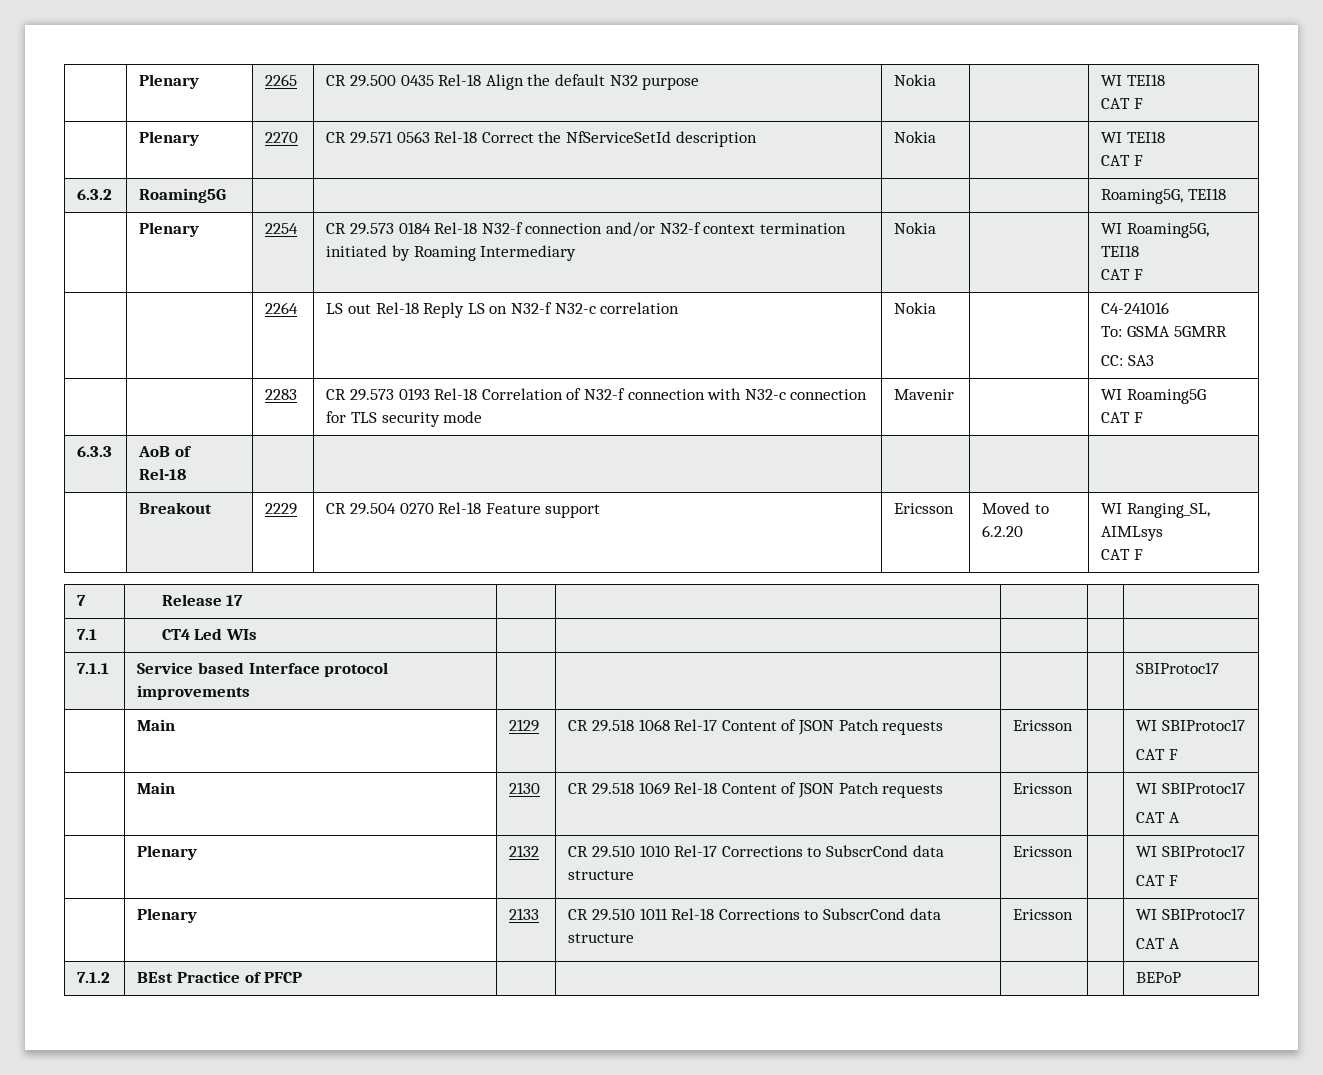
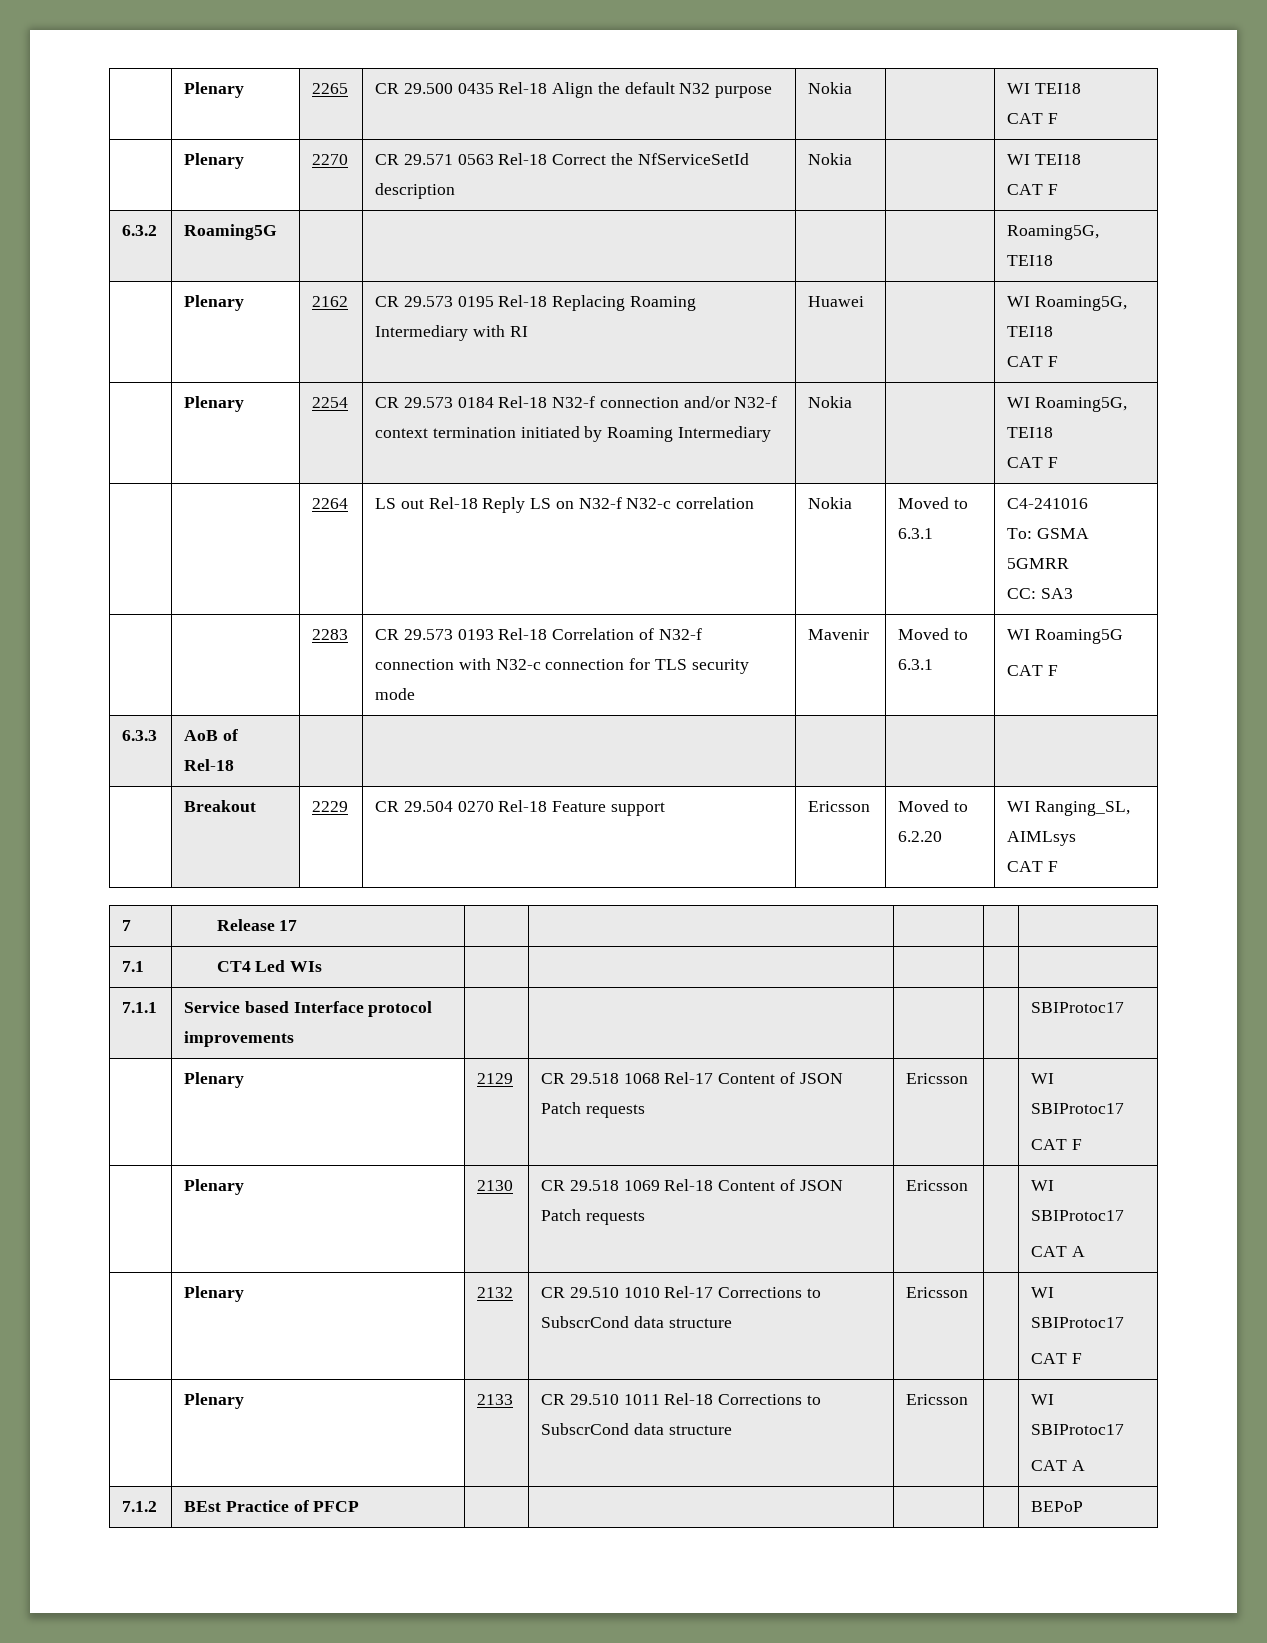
(1227, 194) none -> [184,295,245,311] [312,296,349,307] [375,295,696,311] [375,325,528,341] [808,296,865,307] [1007,296,1128,311] [1007,326,1054,337] [1007,356,1059,367] // | Plenary | 2162 | CR 29.573 0195 Rel-18 Replacing Roaming Intermediary with RI | Huawei | | WI Roaming5G, TEI18 // CAT F
(937, 308) none -> [898,497,969,509] [898,528,934,539] Moved to 6.3.1
(955, 394) none -> [898,628,969,640] [898,659,934,670] Moved to 6.3.1
[137,719,176,731] Main -> [184,1072,245,1088] Plenary
[137,782,176,794] Main -> [184,1179,245,1195] Plenary

